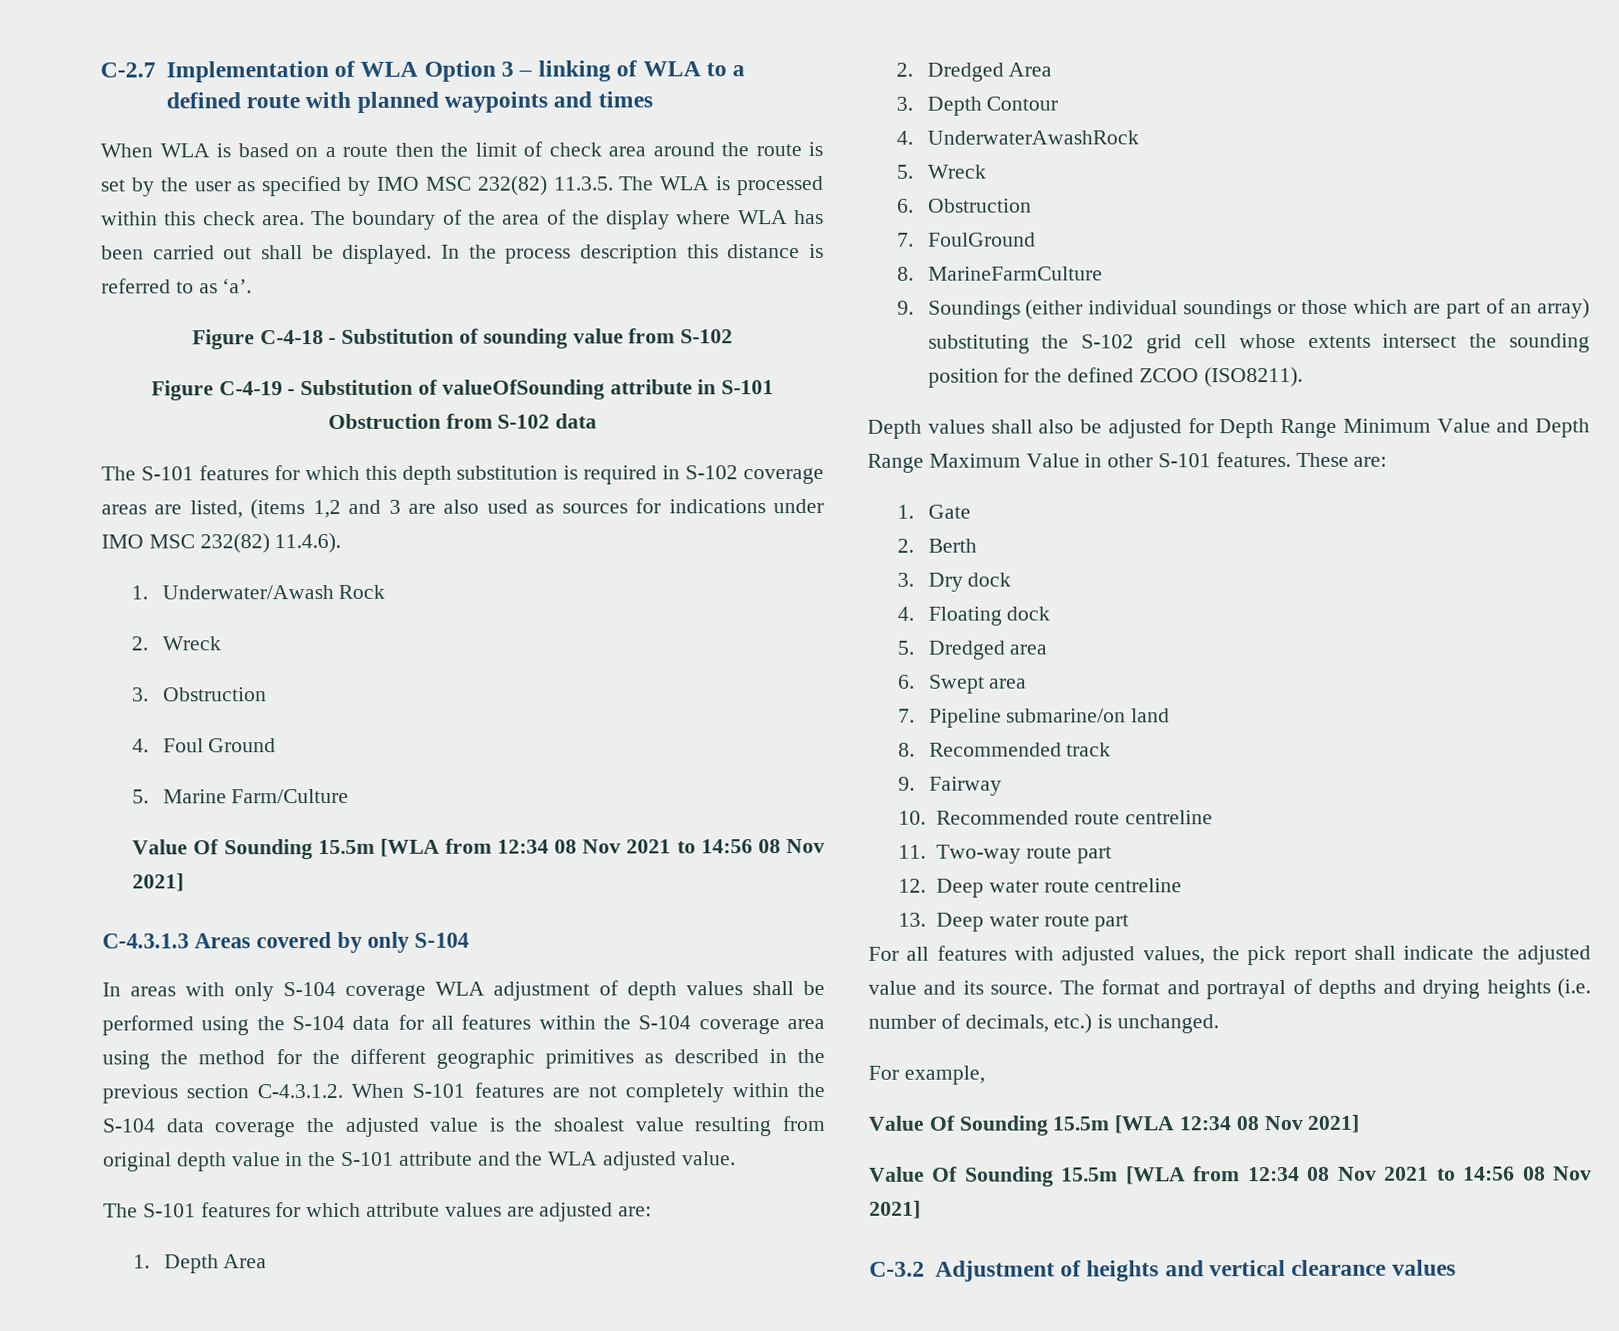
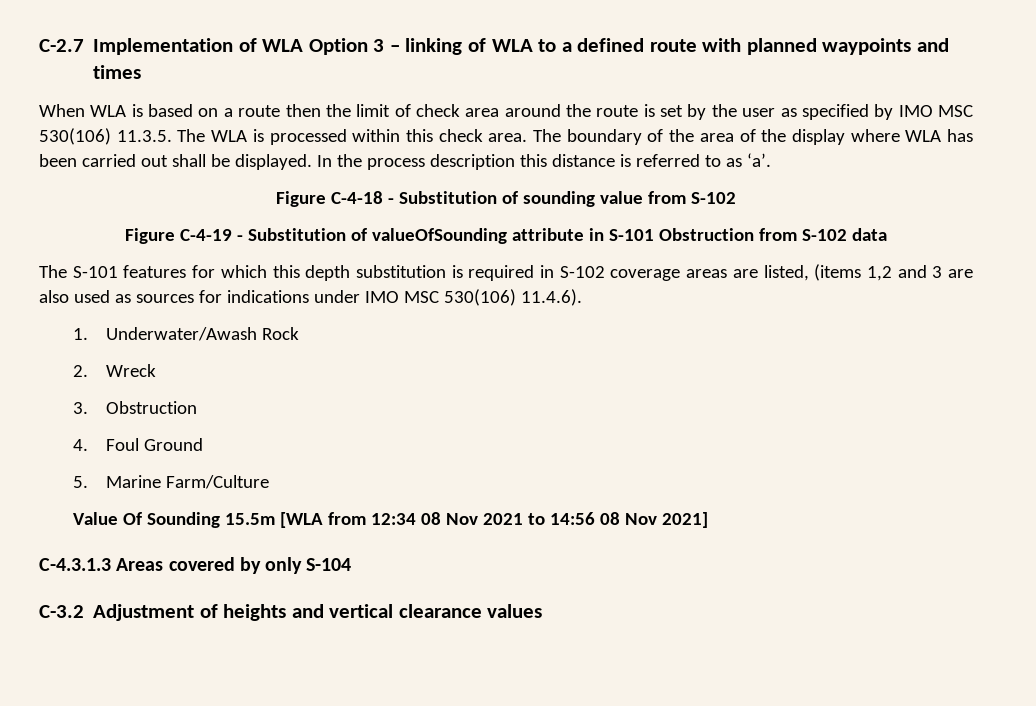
[476,175,548,196] 232(82) -> [39,128,111,145] 530(106)
[199,533,270,554] 232(82) -> [443,289,516,306] 530(106)
[102,980,825,1002] [102,1014,826,1036] [102,1048,825,1070] [102,1082,826,1104] [102,1115,825,1138] [103,1151,736,1172] [103,1202,653,1222] [133,1254,268,1274] [896,62,1053,82] [896,96,1059,116] [896,130,1139,145] [896,164,986,179] [897,198,1032,213] [897,232,1036,247] [897,266,1103,281] [897,298,1590,320] [927,333,1590,354] [927,366,1303,388] [867,418,1590,439] [867,451,1388,473] [897,504,971,519] [897,538,977,553] [897,572,1012,592] [897,606,1051,626] [897,640,1048,660] [898,674,1028,694] [898,708,1171,728] [898,742,1112,757] [898,776,1002,796] [898,810,1213,825] [898,844,1112,864] [898,878,1183,898] [898,912,1130,932] [868,945,1591,966] [868,978,1591,1000] [868,1013,1220,1034] [868,1065,985,1085] [868,1114,1360,1136] [869,1166,1592,1187] [869,1200,921,1219] // In areas with only S-104 coverage WLA adjustment of depth values shall be performed using the S-104 data for all features within the S-104 coverage area using the method for the different geographic primitives as described in the previous section C-4.3.1.2. When S-101 features are not completely within the S-104 data coverage the adjusted value is the shoalest value resulting from original depth value in the S-101 attribute and the WLA adjusted value. // The S-101 features for which attribute values are adjusted are: // 1. Depth Area // 2. Dredged Area // 3. Depth Contour // 4. UnderwaterAwashRock // 5. Wreck // 6. Obstruction // 7. FoulGround // 8. MarineFarmCulture // 9. Soundings (either individual soundings or those which are part of an array) substituting the S-102 grid cell whose extents intersect the sounding position for the defined ZCOO (ISO8211). // Depth values shall also be adjusted for Depth Range Minimum Value and Depth Range Maximum Value in other S-101 features. These are: // 1. Gate // 2. Berth // 3. Dry dock // 4. Floating dock // 5. Dredged area // 6. Swept area // 7. Pipeline submarine/on land // 8. Recommended track // 9. Fairway // 10. Recommended route centreline // 11. Two-way route part // 12. Deep water route centreline // 13. Deep water route part // For all features with adjusted values, the pick report shall indicate the adjusted value and its source. The format and portrayal of depths and drying heights (i.e. number of decimals, etc.) is unchanged. // For example, // Value Of Sounding 15.5m [WLA 12:34 08 Nov 2021] // Value Of Sounding 15.5m [WLA from 12:34 08 Nov 2021 to 14:56 08 Nov 2021] -> (352, 564) none

